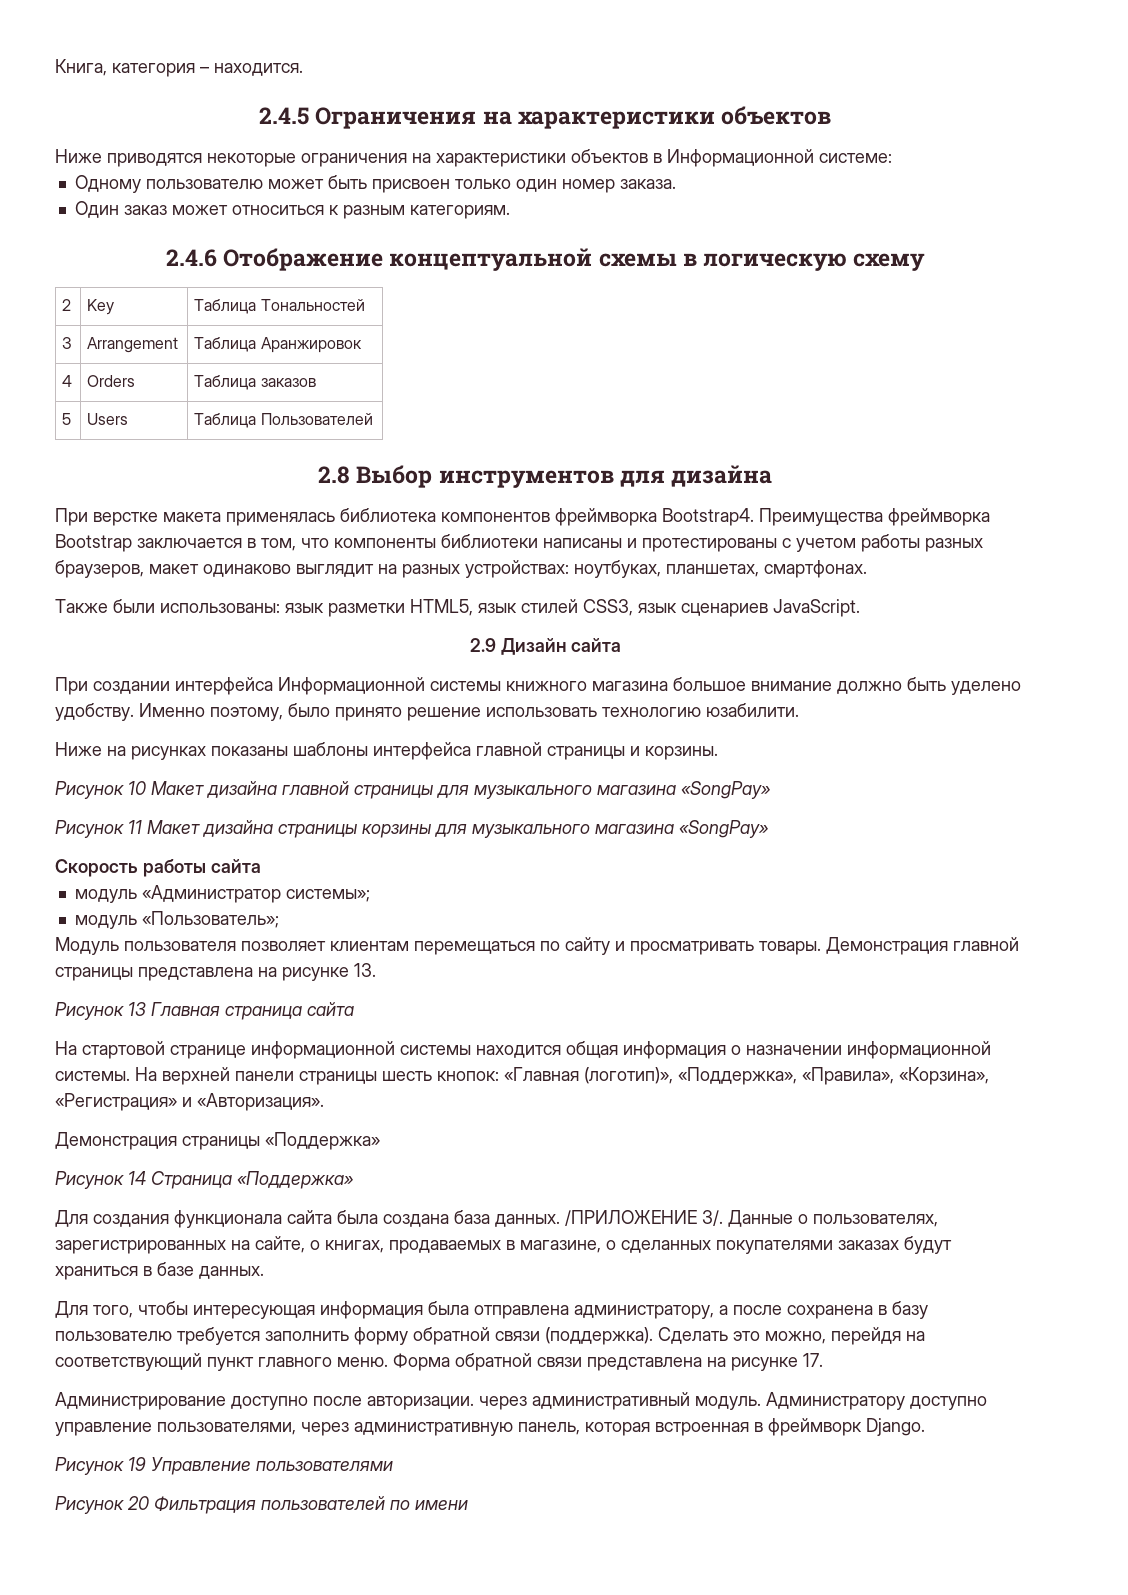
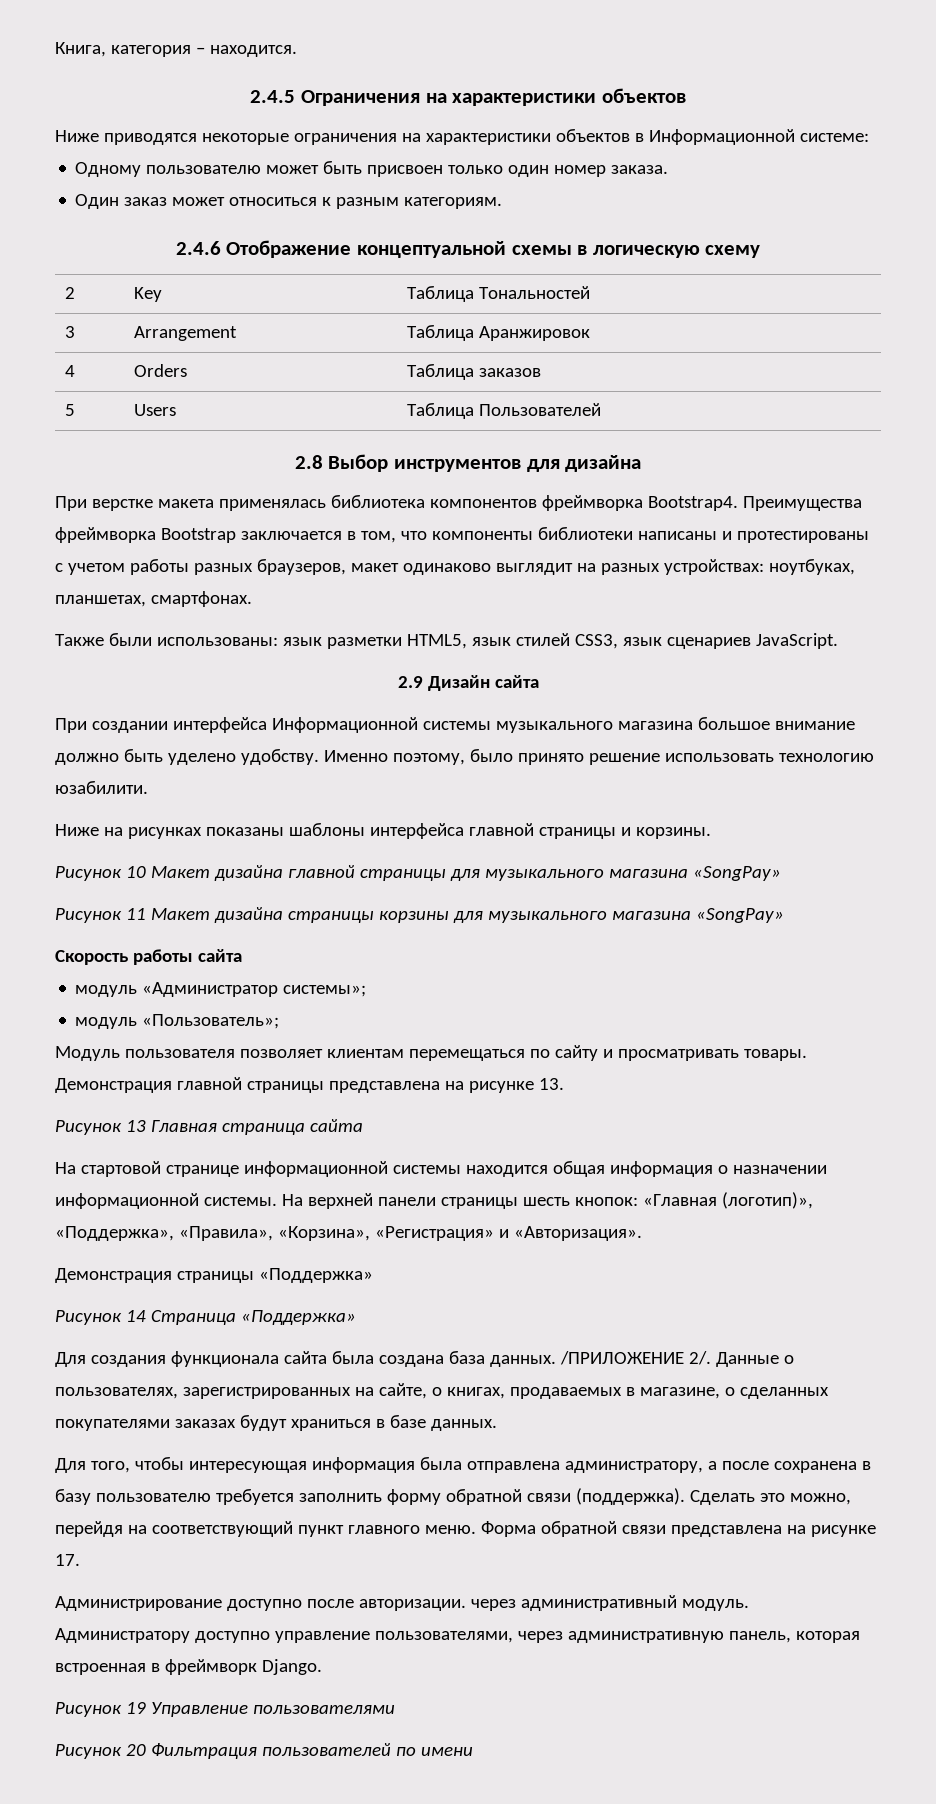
[506,681,587,691] книжного -> [495,721,613,733] музыкального
[702,1210,723,1226] 3/. -> [688,1351,711,1365] 2/.

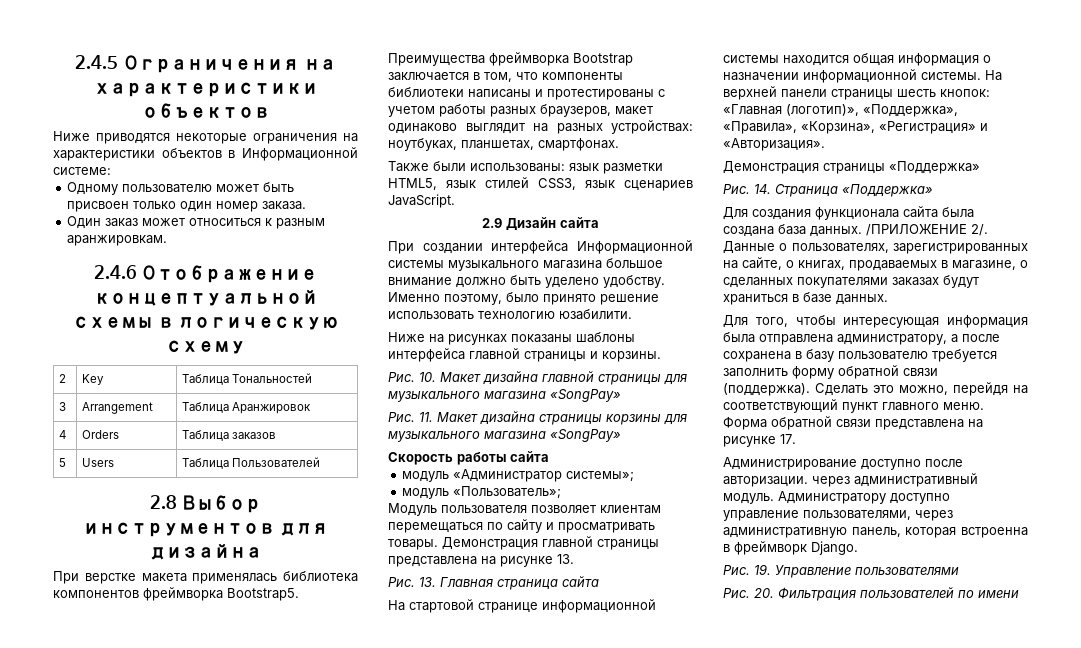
[55,42,297,57] Книга, категория – находится. // -> (75, 62) none
[404,197,503,209] категориям. -> [67,235,168,246] аранжировкам.
[647,496,738,511] Bootstrap4. -> [227,588,299,601] Bootstrap5.
[55,866,146,881] Рисунок 10 -> [388,372,436,382] Рис. 10.
[55,908,146,923] Рисунок 11 -> [388,412,433,422] Рис. 11.
[55,1120,146,1135] Рисунок 13 -> [388,577,436,587] Рис. 13.
[55,1310,146,1325] Рисунок 14 -> [723,184,771,194] Рис. 14.
[55,1663,146,1675] встроенная -> [961,527,1028,538] встроенна
[55,1702,146,1717] Рисунок 19 -> [723,564,771,575] Рис. 19.
[55,1744,146,1759] Рисунок 20 -> [723,588,774,598] Рис. 20.

